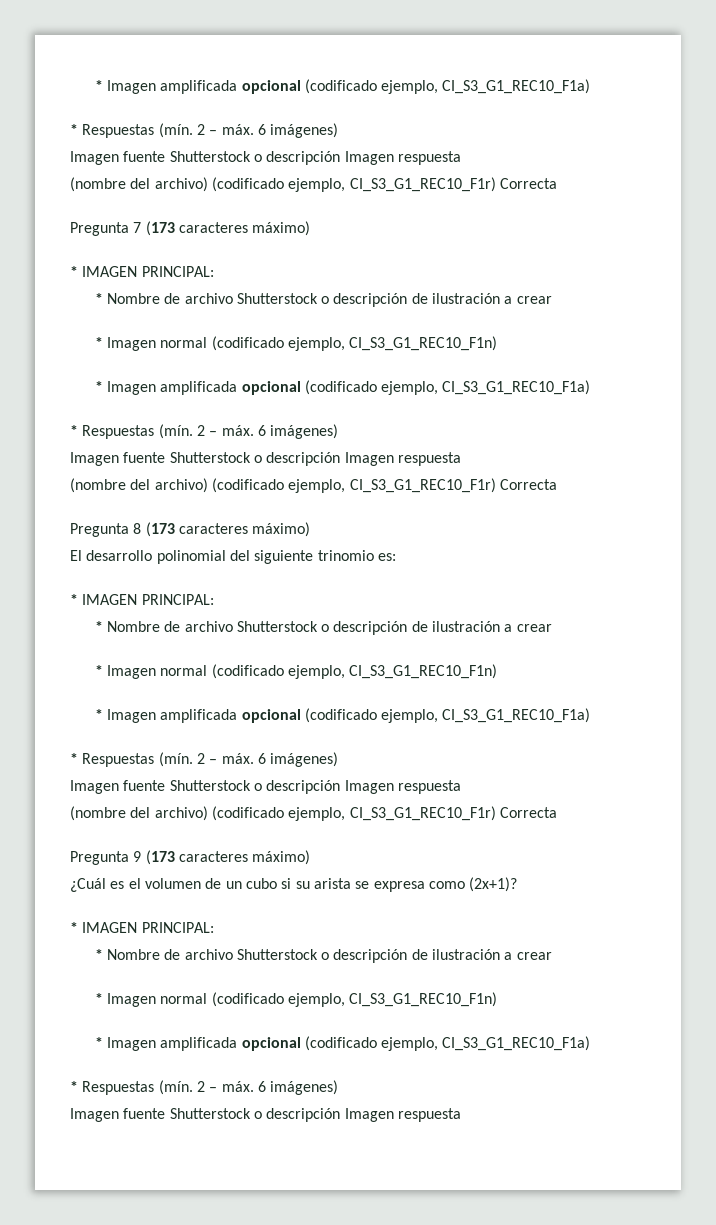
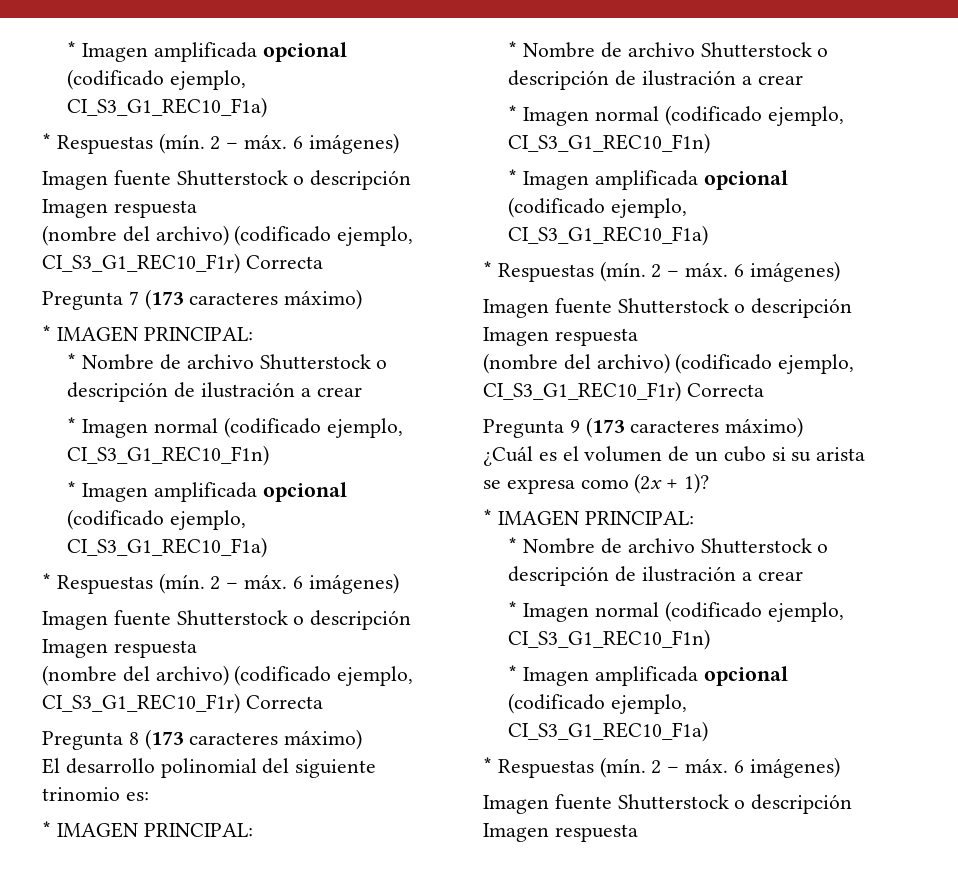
[469,877,518,892] (2x+1)? -> [634,473,710,494] (2x + 1)?

